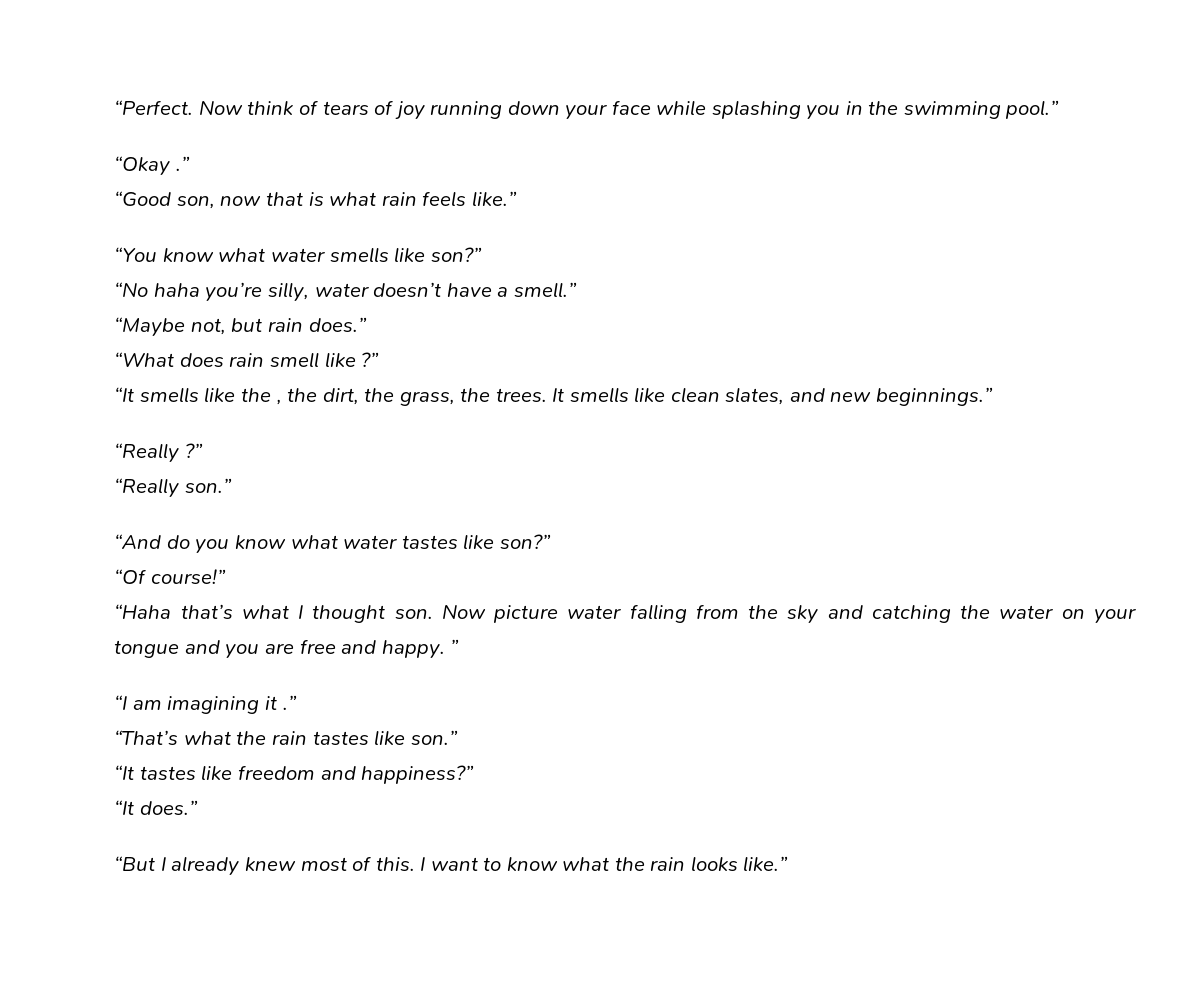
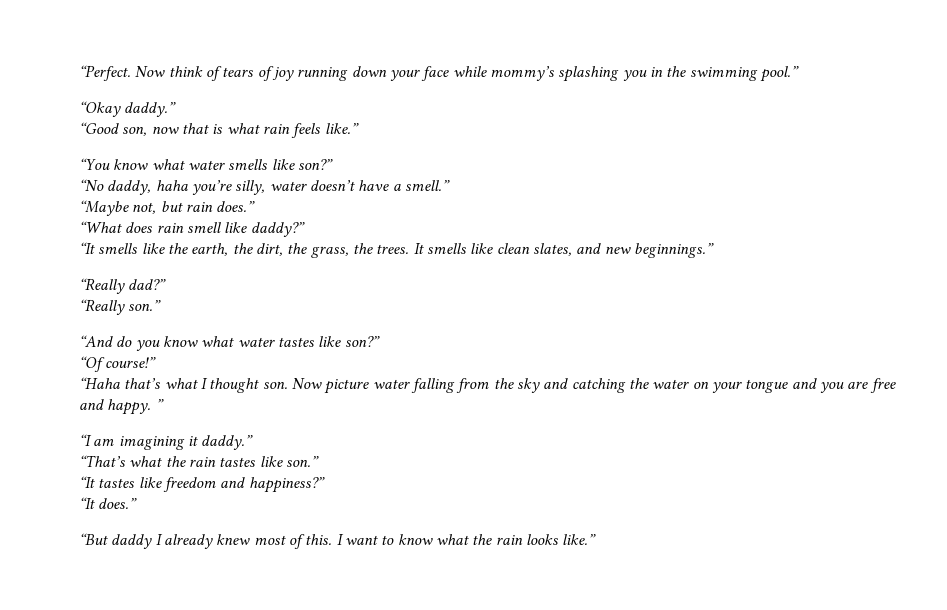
(707, 108) none -> [490,66,556,81] mommy’s
[175,156,190,171] .” -> [124,102,177,117] daddy.”
(149, 290) none -> [107,180,152,195] daddy,
[361,352,380,367] ?” -> [250,222,305,237] daddy?”
[276,399,282,405] , -> [191,243,229,256] earth,
[184,443,203,458] ?” -> [128,279,167,290] dad?”
[282,695,297,710] .” -> [201,435,254,450] daddy.”
(156, 863) none -> [111,534,153,549] daddy

